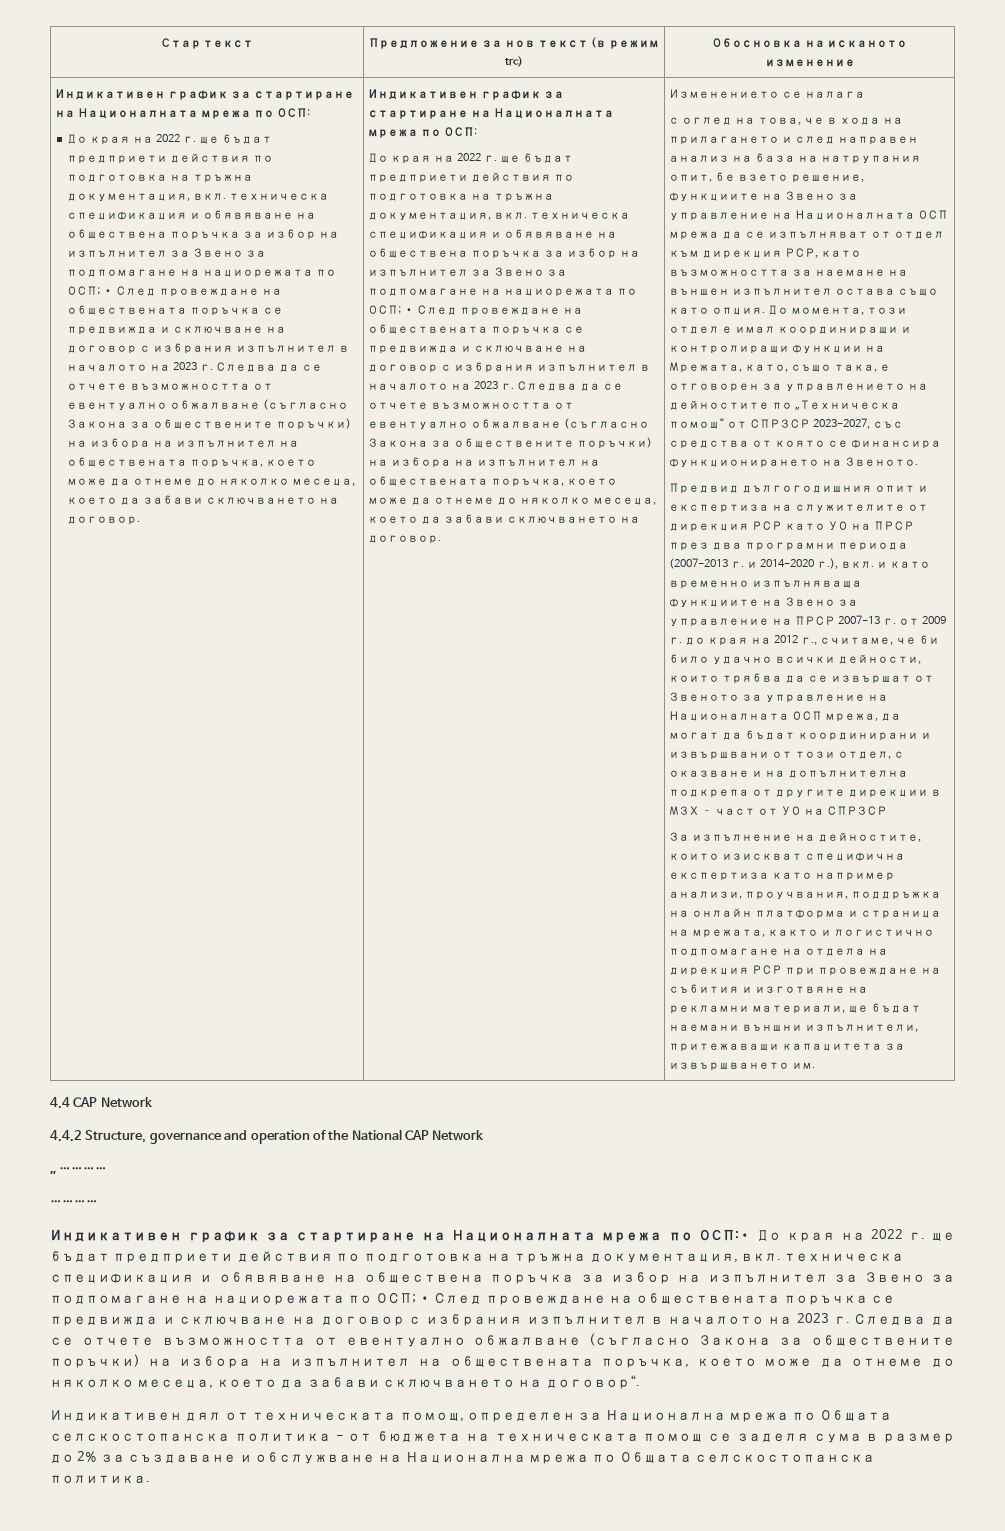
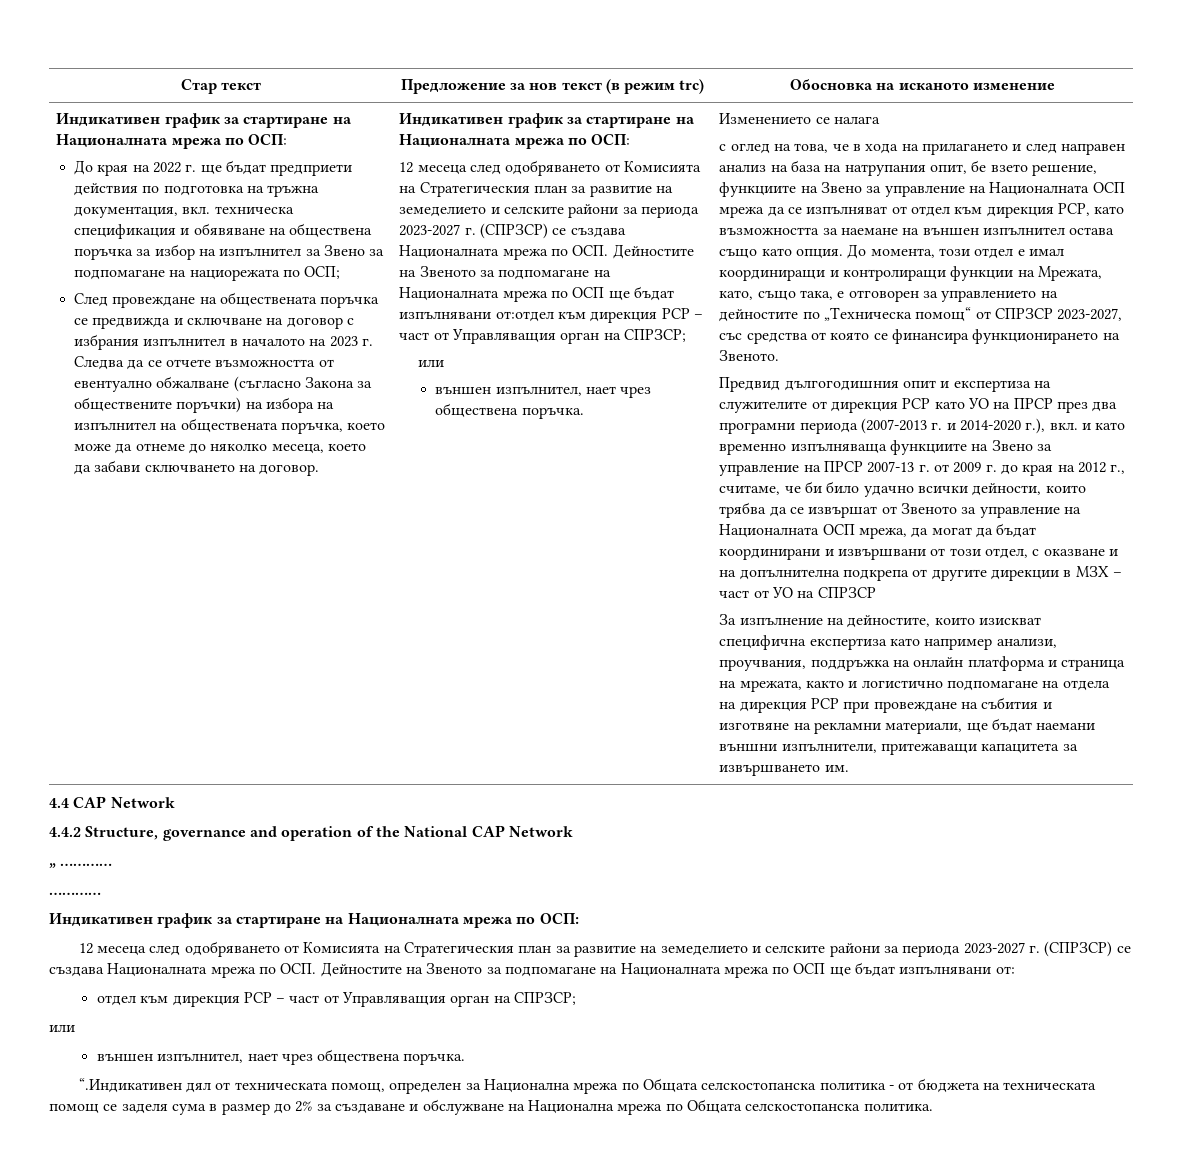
[103,289,114,294] • -> (341, 272) //
[368,153,573,164] [368,172,575,183] [368,193,555,202] [368,212,631,220] [368,229,618,239] [368,248,641,259] [368,267,568,276] [368,288,638,297] [368,305,584,316] [368,324,585,335] [368,345,588,354] [368,362,651,373] [368,381,623,391] [368,402,575,409] [368,418,650,429] [368,437,653,449] [368,457,601,468] [368,476,618,487] [368,497,656,505] [368,514,641,524] [368,535,442,544] До края на 2022 г. ще бъдат предприети действия по подготовка на тръжна документация, вкл. техническа спецификация и обявяване на обществена поръчка за избор на изпълнител за Звено за подпомагане на нациорежата по ОСП; • След провеждане на обществената поръчка се предвижда и сключване на договор с избрания изпълнител в началото на 2023 г. Следва да се отчете възможността от евентуално обжалване (съгласно Закона за обществените поръчки) на избора на изпълнител на обществената поръчка, което може да отнеме до няколко месеца, което да забави сключването на договор. -> [399,160,702,176] [399,182,674,197] [399,204,700,218] [399,223,626,239] [399,244,694,260] [399,266,611,280] [399,286,675,302] [399,308,704,323] [399,329,687,344] [417,359,444,367] [435,386,652,398] [435,403,584,419] 12 месеца след одобряването от Комисията на Стратегическия план за развитие на земеделието и селските райони за периода 2023-2027 г. (СПРЗСР) се създава Националната мрежа по ОСП. Дейностите на Звеното за подпомагане на Националната мрежа по ОСП ще бъдат изпълнявани от:отдел към дирекция РСР – част от Управляващия орган на СПРЗСР; // или // външен изпълнител, нает чрез обществена поръчка.
[698,1229,955,1242] [50,1251,905,1263] [50,1272,955,1284] [50,1293,896,1305] [50,1313,955,1326] [50,1333,956,1347] [50,1354,956,1368] [50,1375,640,1389] [50,1410,182,1421] ОСП:• До края на 2022 г. ще бъдат предприети действия по подготовка на тръжна документация, вкл. техническа спецификация и обявяване на обществена поръчка за избор на изпълнител за Звено за подпомагане на нациорежата по ОСП; • След провеждане на обществената поръчка се предвижда и сключване на договор с избрания изпълнител в началото на 2023 г. Следва да се отчете възможността от евентуално обжалване (съгласно Закона за обществените поръчки) на избора на изпълнител на обществената поръчка, което може да отнеме до няколко месеца, което да забави сключването на договор“. // Индикативен -> [539,913,579,924] [78,941,1131,957] [49,962,1015,978] [96,992,577,1007] [49,1024,75,1032] [96,1049,466,1065] [78,1078,182,1093] ОСП: // 12 месеца след одобряването от Комисията на Стратегическия план за развитие на земеделието и селските райони за периода 2023-2027 г. (СПРЗСР) се създава Националната мрежа по ОСП. Дейностите на Звеното за подпомагане на Националната мрежа по ОСП ще бъдат изпълнявани от: // отдел към дирекция РСР – част от Управляващия орган на СПРЗСР; // или // външен изпълнител, нает чрез обществена поръчка. // “.Индикативен

